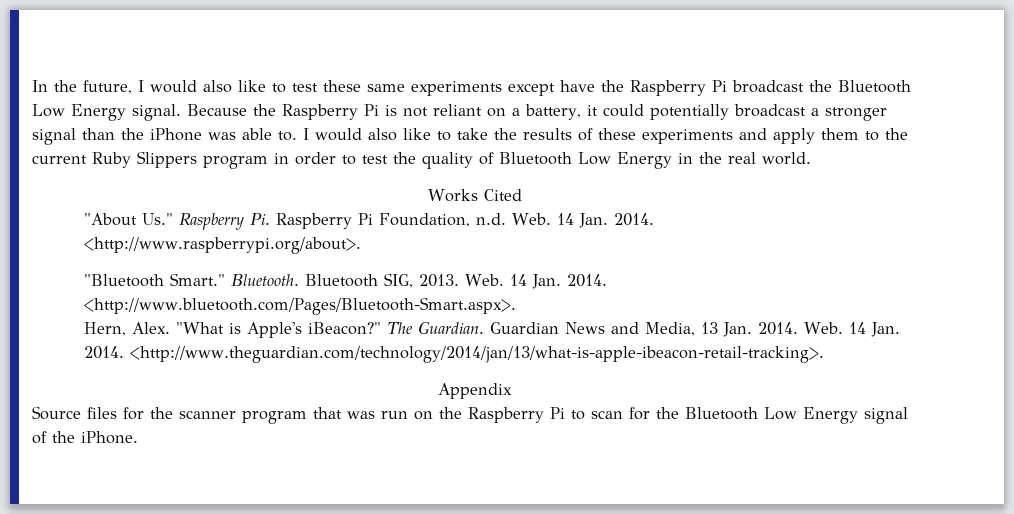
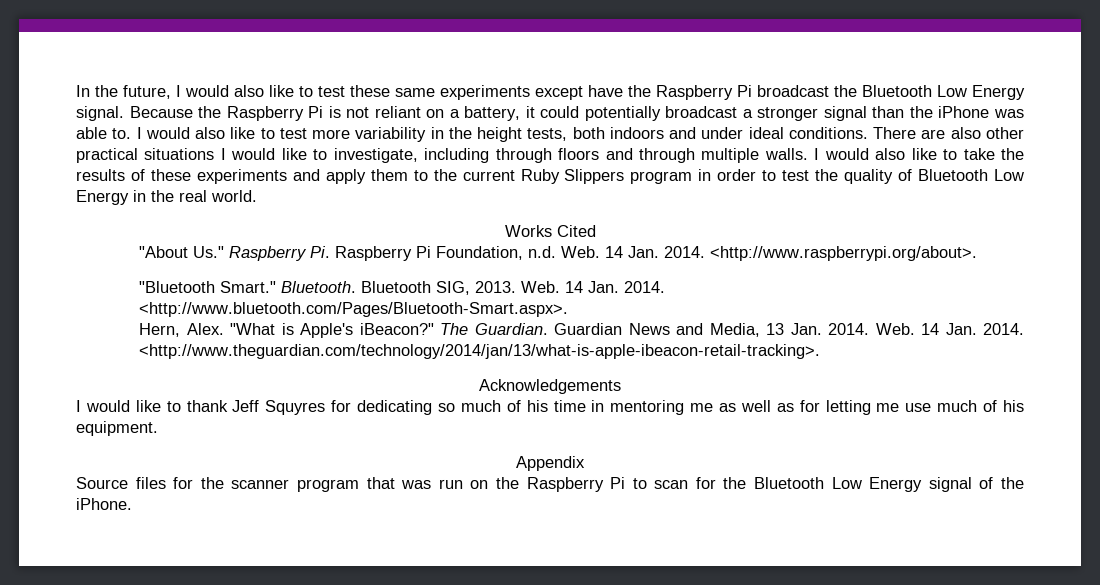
(451, 136) none -> [279,127,1024,142] [76,148,958,163] test more variability in the height tests, both indoors and under ideal conditions. There are also other practical situations I would like to investigate, including through floors and through multiple walls. I would also like to
(825, 354) none -> [479,379,621,394] [76,400,1024,415] [76,421,158,436] // Acknowledgements // I would like to thank Jeff Squyres for dedicating so much of his time in mentoring me as well as for letting me use much of his equipment.

